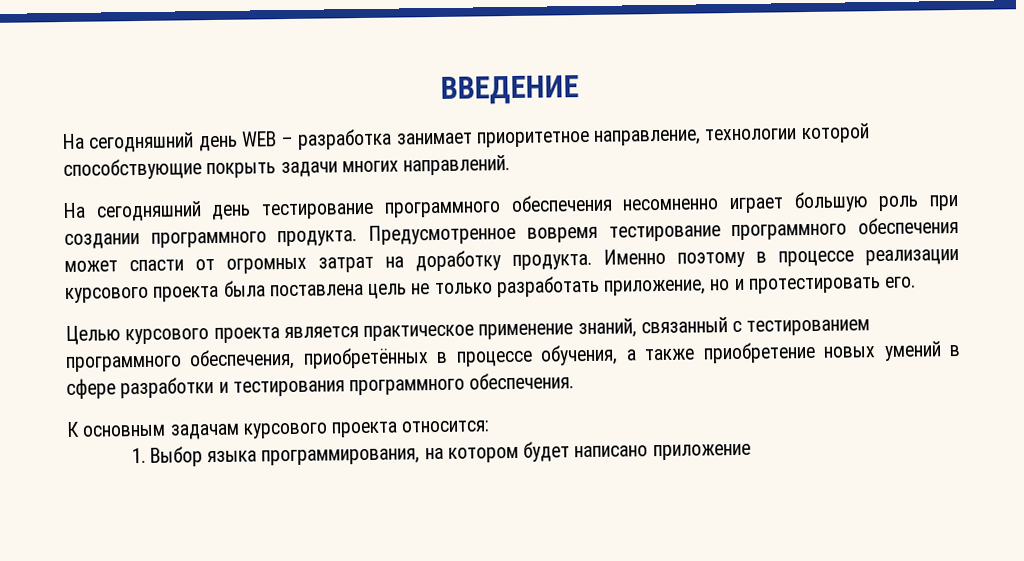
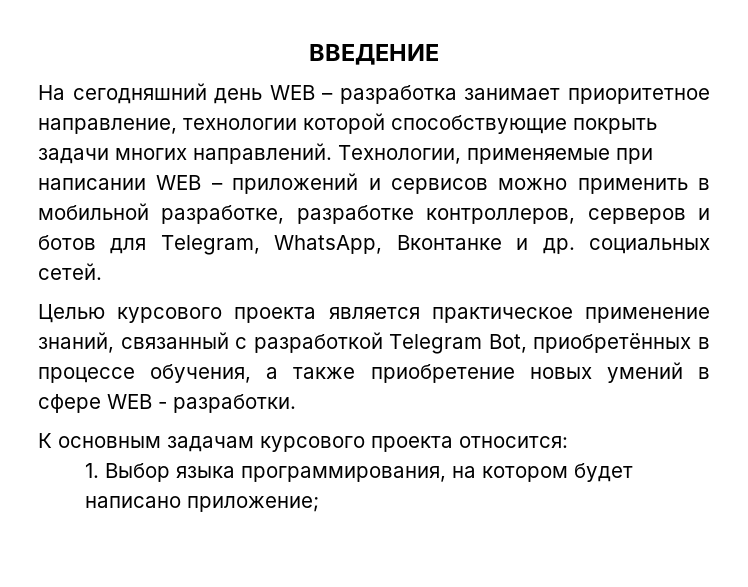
[63,191,960,222] [64,216,959,250] [64,248,959,274] [65,275,917,304] // На сегодняшний день тестирование программного обеспечения несомненно играет большую роль при создании программного продукта. Предусмотренное вовремя тестирование программного обеспечения может спасти от огромных затрат на доработку продукта. Именно поэтому в процессе реализации курсового проекта была поставлена цель не только разработать приложение, но и протестировать его. -> [338,145,653,164] [38,173,710,194] [38,203,710,224] [38,235,711,255] [38,263,102,280] Технологии, применяемые при написании WEB – приложений и сервисов можно применить в мобильной разработке, разработке контроллеров, серверов и ботов для Telegram, WhatsApp, Вконтанке и др. социальных сетей.
[746,319,871,336] [65,348,296,372] тестированием программного обеспечения, -> [253,332,527,354] разработкой Telegram Bot,
[120,372,575,399] разработки и тестирования программного обеспечения. -> [107,394,296,413] WEB - разработки.
[652,443,751,461] приложение -> [187,496,320,512] приложение;

